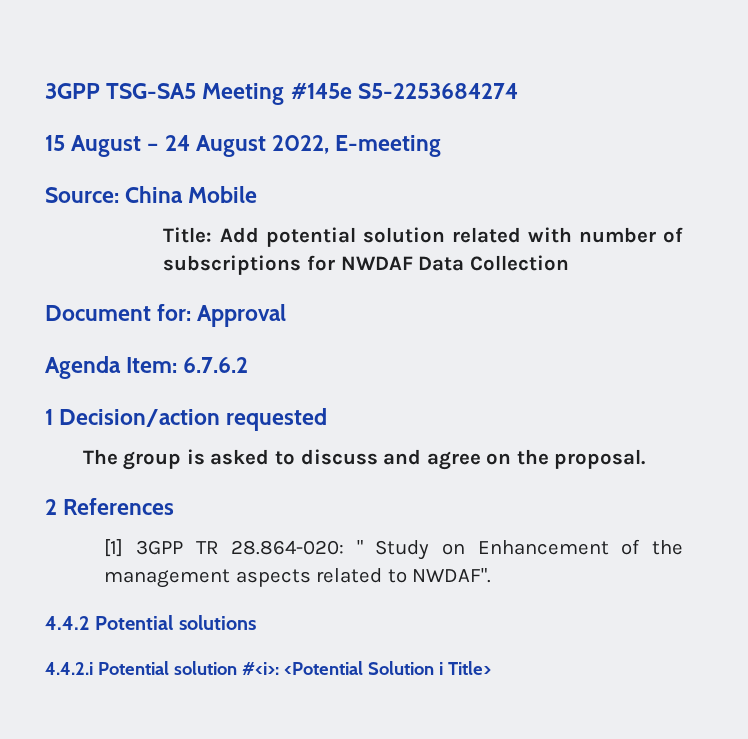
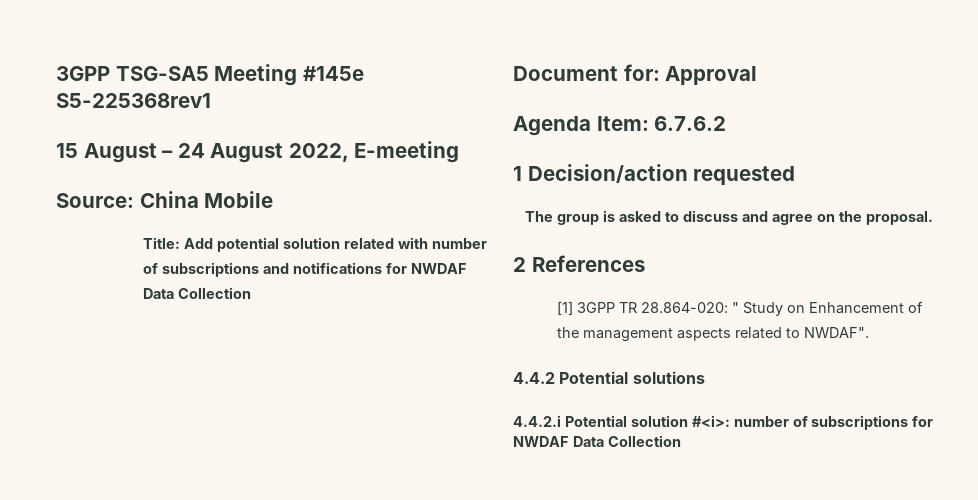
[357,83,518,99] S5-2253684274 -> [56,93,211,108] S5-225368rev1
(302, 265) none -> [263,262,383,274] and notifications
[283,661,491,675] <Potential Solution i Title> -> [733,415,934,430] [513,435,681,447] number of subscriptions for NWDAF Data Collection

